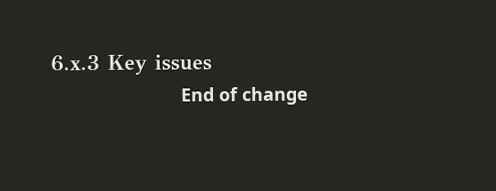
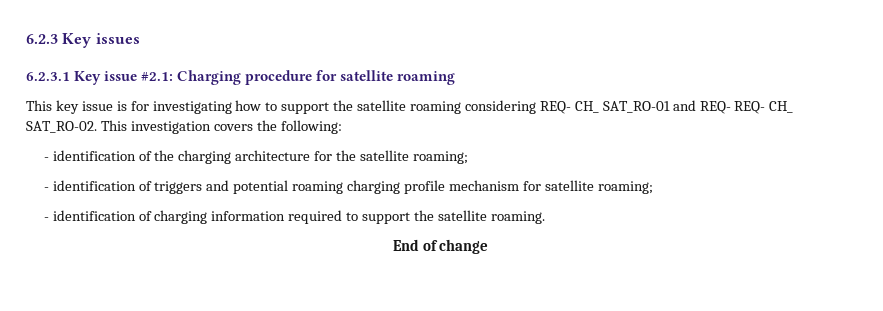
[50,55,100,72] 6.x.3 -> [26,34,58,44] 6.2.3
(212, 62) none -> [26,70,456,85] [26,100,794,114] [26,120,342,134] [43,150,468,164] [43,180,653,194] [43,210,545,224] // 6.2.3.1 Key issue #2.1: Charging procedure for satellite roaming // This key issue is for investigating how to support the satellite roaming considering REQ- CH_ SAT_RO-01 and REQ- REQ- CH_ SAT_RO-02. This investigation covers the following: // - identification of the charging architecture for the satellite roaming; // - identification of triggers and potential roaming charging profile mechanism for satellite roaming; // - identification of charging information required to support the satellite roaming.

